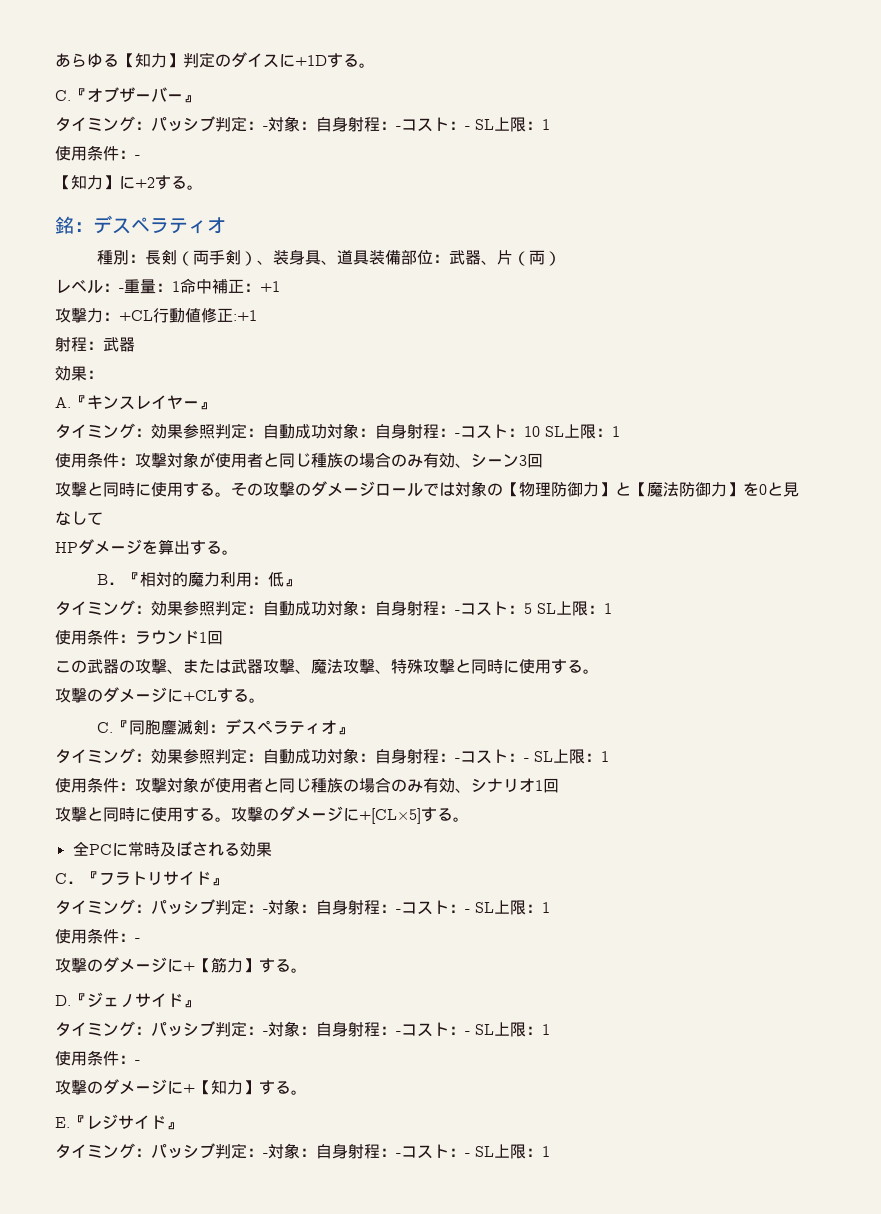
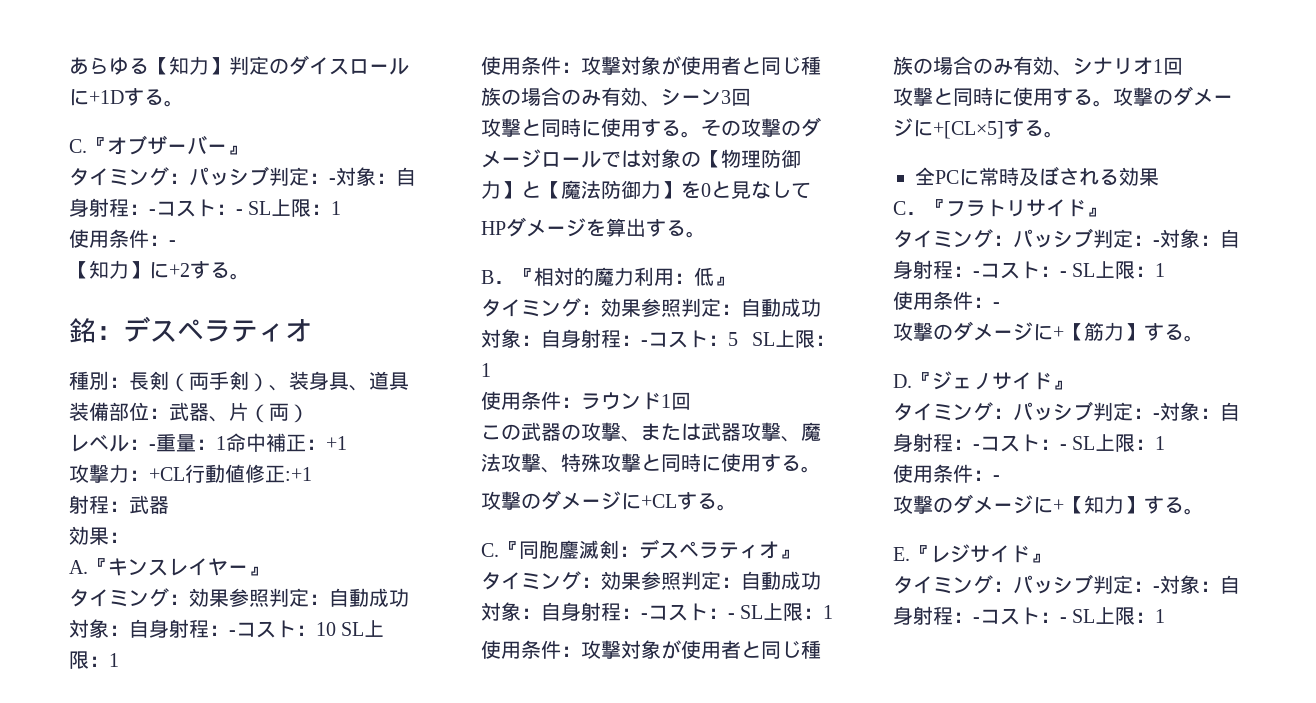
(279, 61) none -> [349,58,409,75] ロール

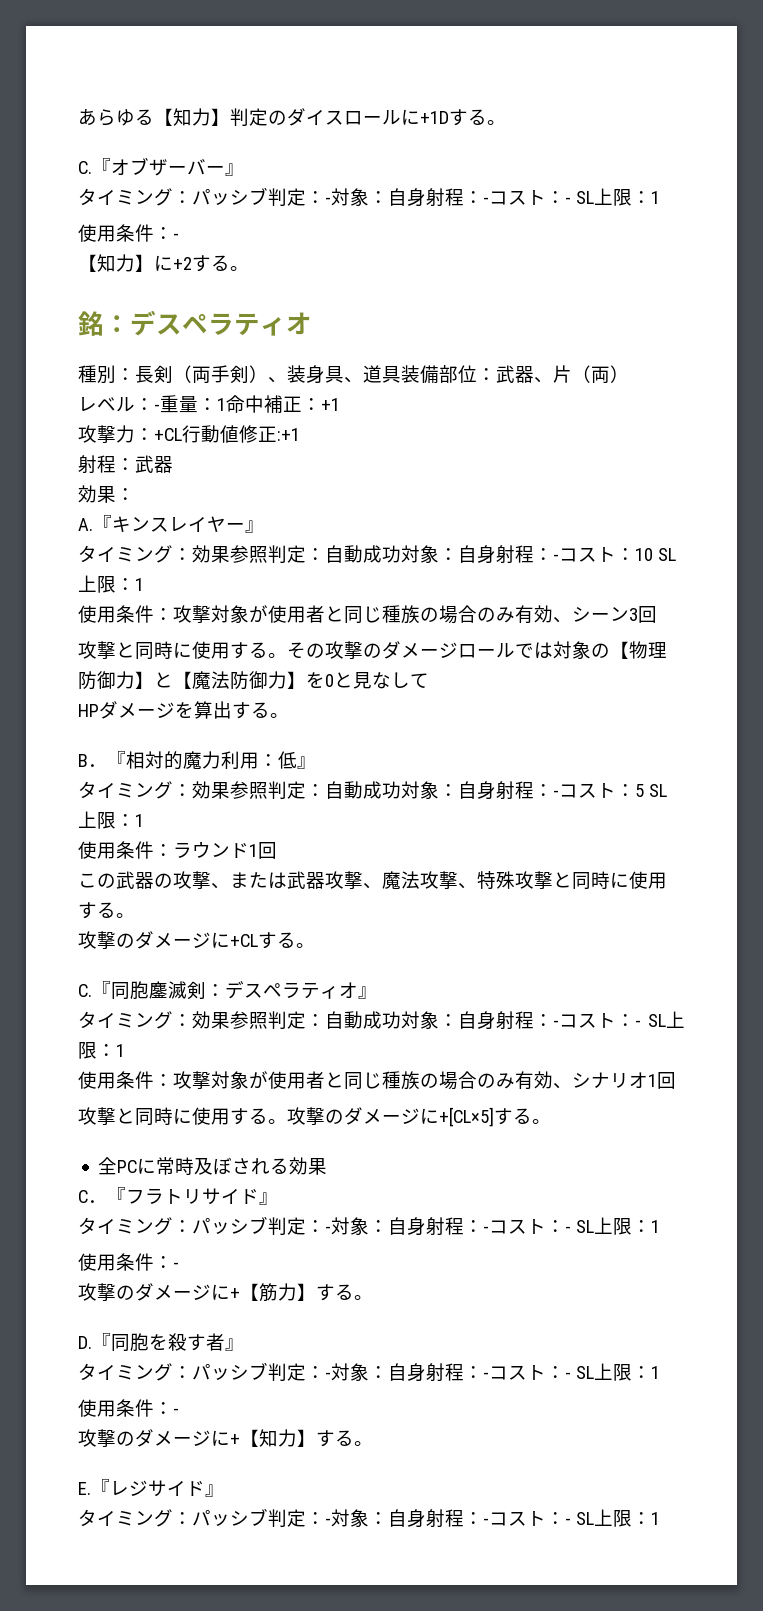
[932,371,1052,390] ジェノサイド -> [111,1333,225,1352] 同胞を殺す者

